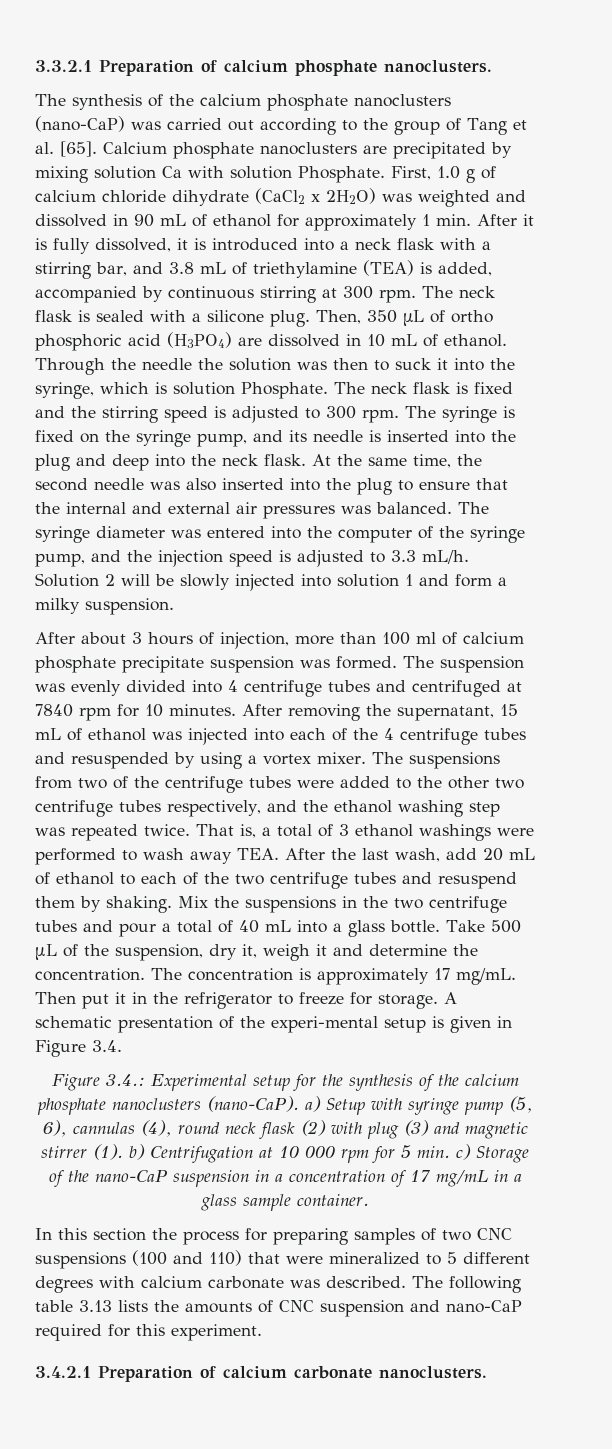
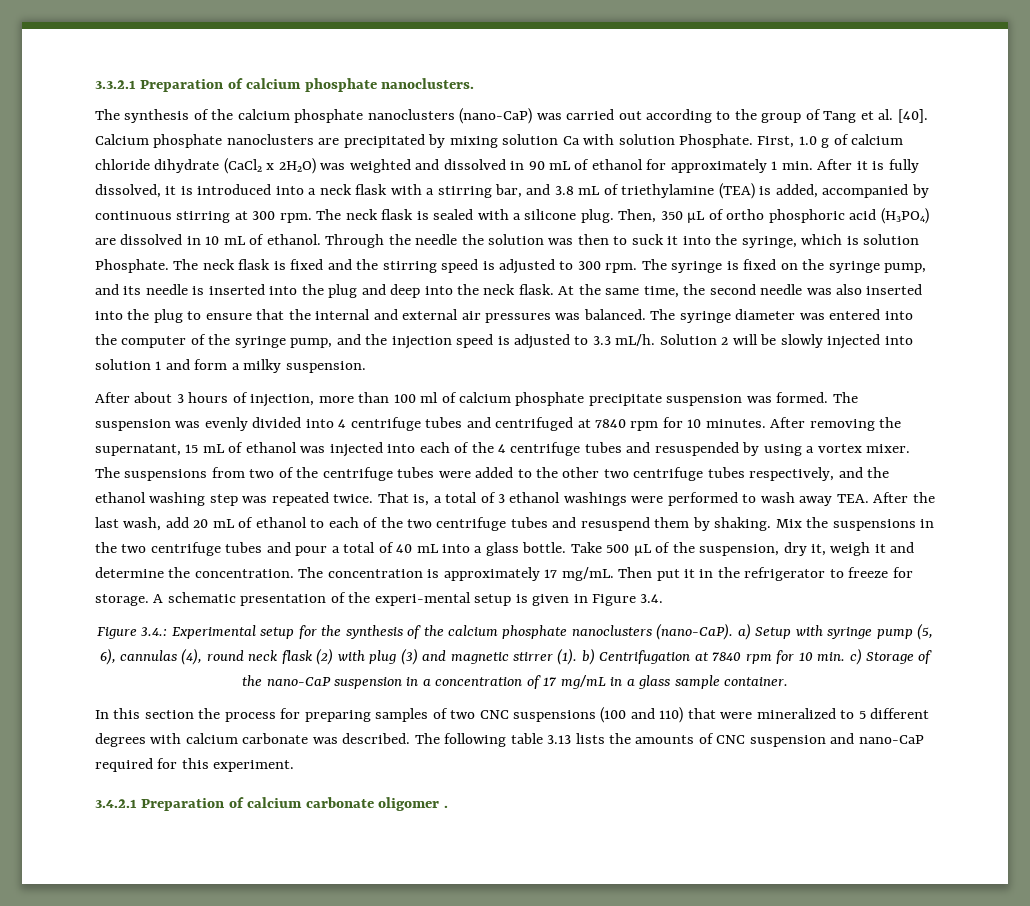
[60,141,97,157] [65]. -> [897,109,928,123] [40].
[279,1145,411,1163] 10 000 rpm for 5 -> [712,650,813,664] 7840 rpm for 10
[379,1366,487,1379] nanoclusters. -> [378,797,448,811] oligomer .

